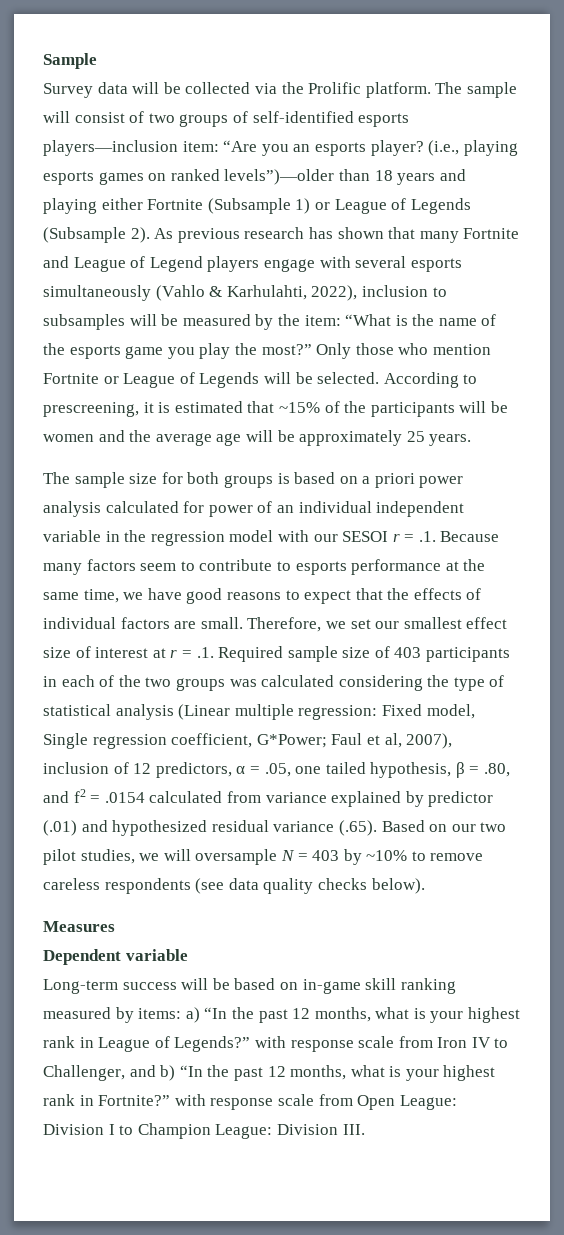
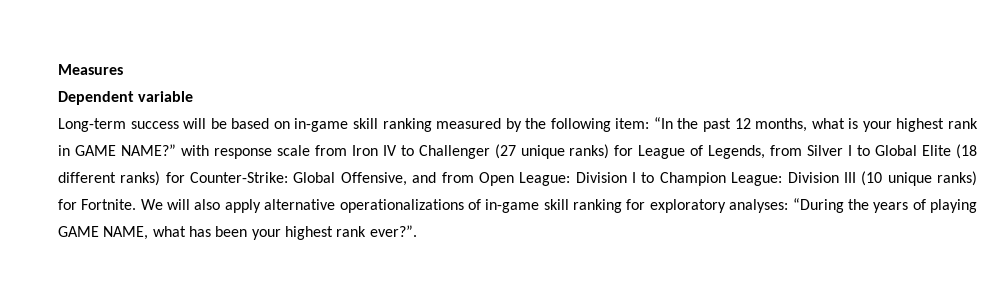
[43,53,97,69] [43,82,517,98] [43,111,410,127] [43,140,518,156] [43,169,466,185] [43,198,471,214] [43,227,520,243] [43,256,462,272] [43,285,447,301] [43,314,497,330] [43,343,491,359] [43,372,478,388] [43,401,508,417] [43,430,472,446] [43,472,464,488] [43,501,465,517] [43,530,500,546] [43,559,486,575] [43,588,482,604] [43,617,508,632] [43,646,511,662] [43,675,505,691] [43,704,475,720] [43,733,453,749] [43,762,511,778] [43,789,494,807] [43,820,507,836] [43,849,484,865] [43,878,425,894] Sample // Survey data will be collected via the Prolific platform. The sample will consist of two groups of self-identified esports players—inclusion item: “Are you an esports player? (i.e., playing esports games on ranked levels”)—older than 18 years and playing either Fortnite (Subsample 1) or League of Legends (Subsample 2). As previous research has shown that many Fortnite and League of Legend players engage with several esports simultaneously (Vahlo & Karhulahti, 2022), inclusion to subsamples will be measured by the item: “What is the name of the esports game you play the most?” Only those who mention Fortnite or League of Legends will be selected. According to prescreening, it is estimated that ~15% of the participants will be women and the average age will be approximately 25 years. // The sample size for both groups is based on a priori power analysis calculated for power of an individual independent variable in the regression model with our SESOI r = .1. Because many factors seem to contribute to esports performance at the same time, we have good reasons to expect that the effects of individual factors are small. Therefore, we set our smallest effect size of interest at r = .1. Required sample size of 403 participants in each of the two groups was calculated considering the type of statistical analysis (Linear multiple regression: Fixed model, Single regression coefficient, G*Power; Faul et al, 2007), inclusion of 12 predictors, α = .05, one tailed hypothesis, β = .80, and f2 = .0154 calculated from variance explained by predictor (.01) and hypothesized residual variance (.65). Based on our two pilot studies, we will oversample N = 403 by ~10% to remove careless respondents (see data quality checks below). // -> (58, 69) none
[138,1007,200,1023] items: a) -> [525,118,650,132] the following item:
[98,1036,251,1052] League of Legends?” -> [74,144,176,156] GAME NAME?”
[43,1065,496,1081] [43,1094,314,1110] Challenger, and b) “In the past 12 months, what is your highest rank in Fortnite?” with response scale -> [418,144,978,159] [58,171,437,186] Challenger (27 unique ranks) for League of Legends, from Silver I to Global Elite (18 different ranks) for Counter-Strike: Global Offensive, and
[342,1124,365,1135] III. -> [843,171,977,186] [58,198,977,213] [58,225,417,240] III (10 unique ranks) for Fortnite. We will also apply alternative operationalizations of in-game skill ranking for exploratory analyses: “During the years of playing GAME NAME, what has been your highest rank ever?”.

